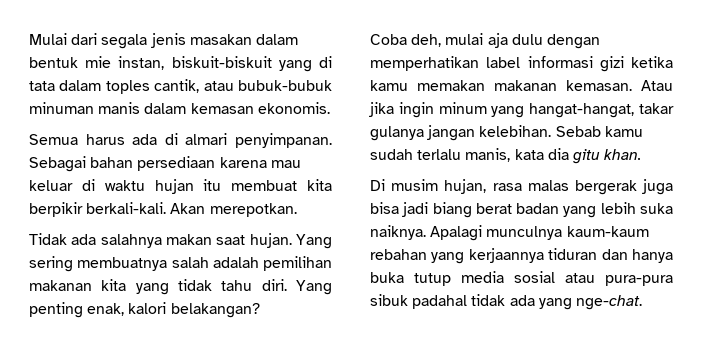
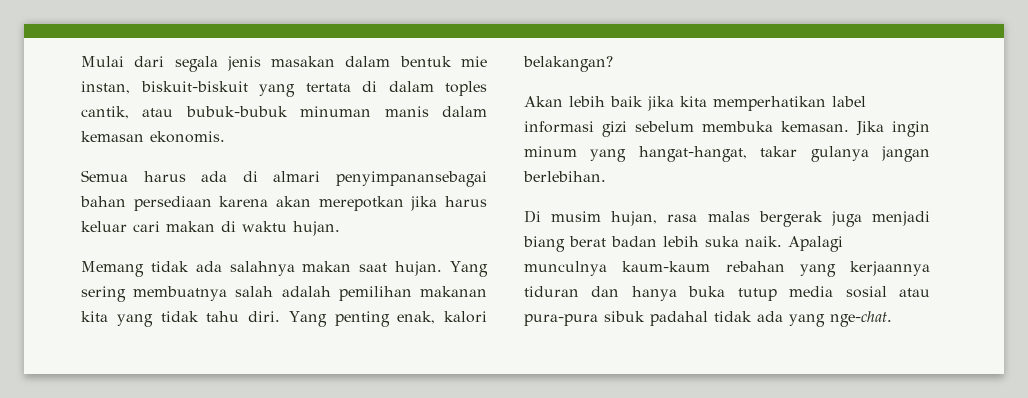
[318,56,332,68] [29,81,55,91] di tata -> [305,81,377,92] tertata di
[234,133,332,148] [29,156,86,172] penyimpanan. Sebagai -> [336,171,487,187] penyimpanansebagai
[270,160,301,168] [29,179,332,194] [29,202,297,217] [29,233,67,245] mau keluar di waktu hujan itu membuat kita berpikir berkali-kali. Akan merepotkan. // Tidak -> [276,196,487,211] [81,221,340,236] [81,261,189,277] akan merepotkan jika harus keluar cari makan di waktu hujan. // Memang tidak
[370,33,600,49] [370,56,673,72] [370,80,673,91] [369,102,394,117] Coba deh, mulai aja dulu dengan memperhatikan label informasi gizi ketika kamu memakan makanan kemasan. Atau jika -> [524,96,866,111] [524,121,884,137] Akan lebih baik jika kita memperhatikan label informasi gizi sebelum membuka kemasan. Jika
[479,125,643,137] [370,148,642,164] kelebihan. Sebab kamu sudah terlalu manis, kata dia gitu khan. -> [523,171,606,182] berlebihan.
[370,202,429,217] bisa jadi -> [872,211,930,226] menjadi
[563,206,597,218] yang -> (657, 241) none
[370,225,426,240] naiknya. -> [745,236,782,247] naik.

